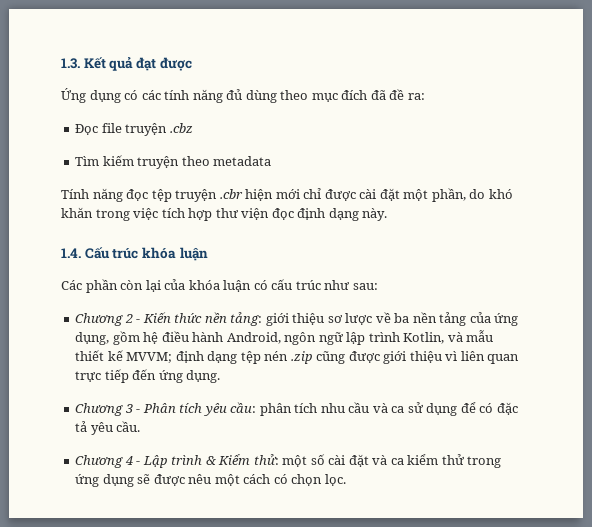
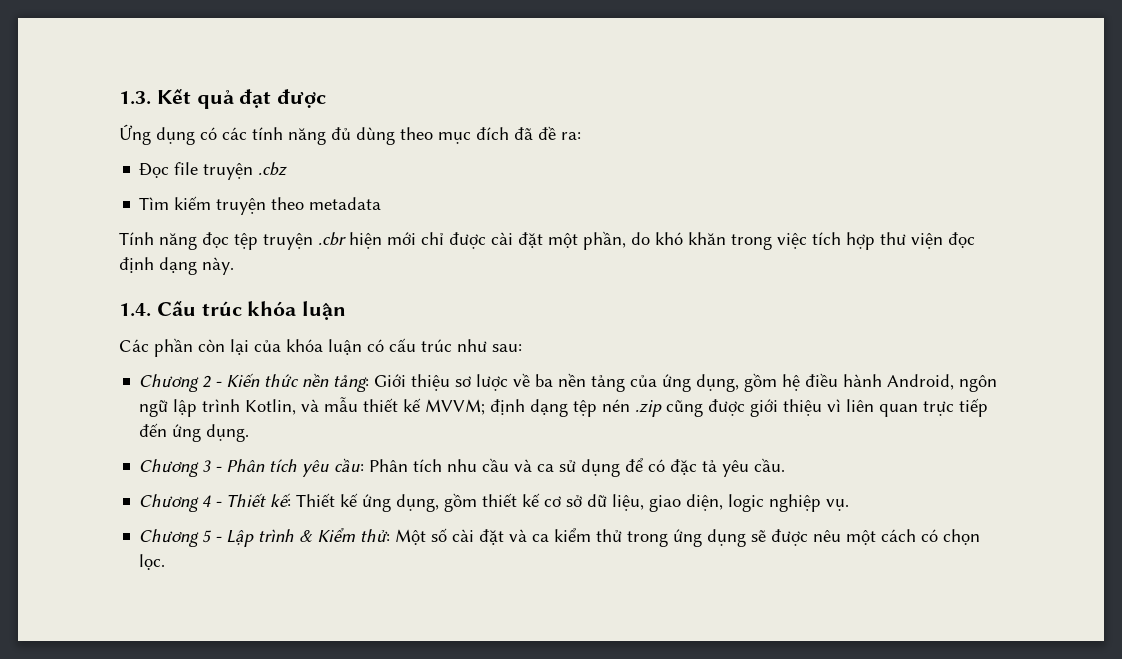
[265,313,289,326] giới -> [374,374,407,387] Giới
[259,403,292,416] phân -> [369,459,409,472] Phân
(141, 463) none -> [226,493,850,512] [139,529,223,547] Thiết kế: Thiết kế ứng dụng, gồm thiết kế cơ sở dữ liệu, giao diện, logic nghiệp vụ. // Chương 5 -
[282,455,308,467] một -> [395,529,427,545] Một

